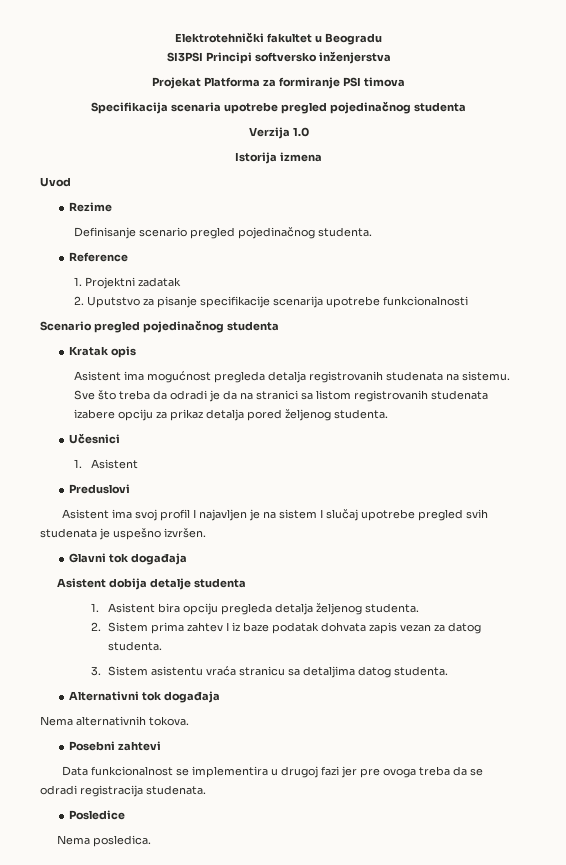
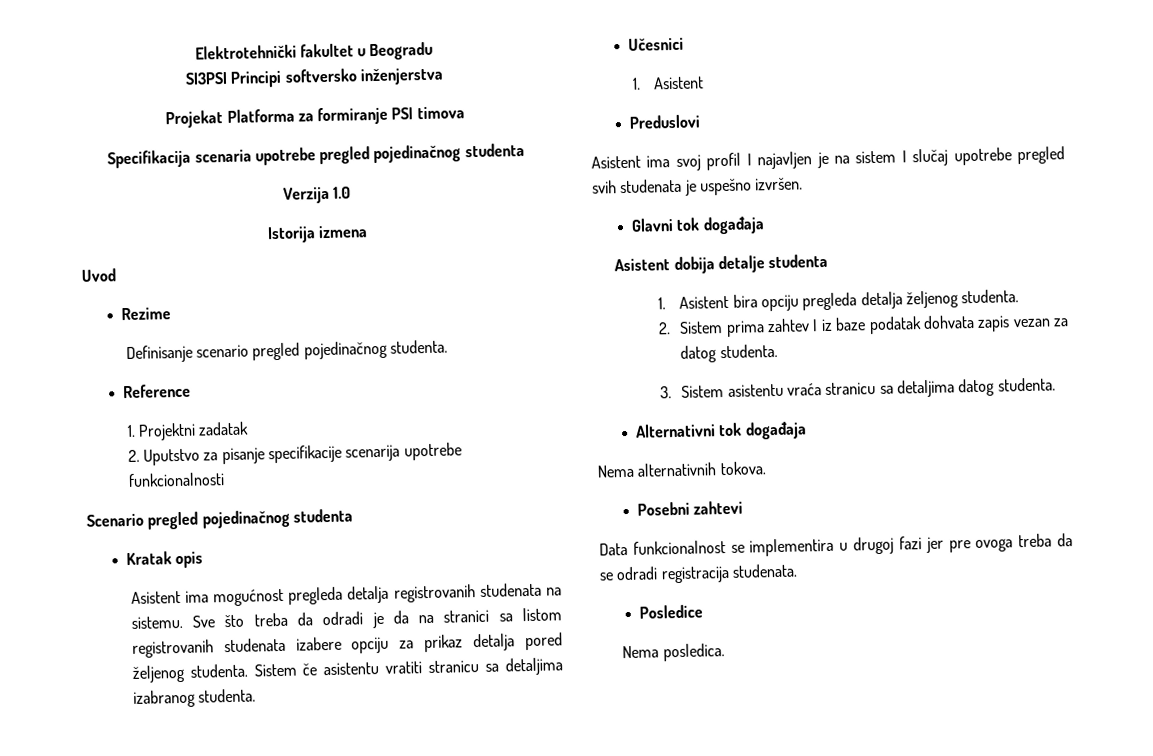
(388, 414) none -> [253,657,563,677] [132,688,257,708] Sistem če asistentu vratiti stranicu sa detaljima izabranog studenta.

